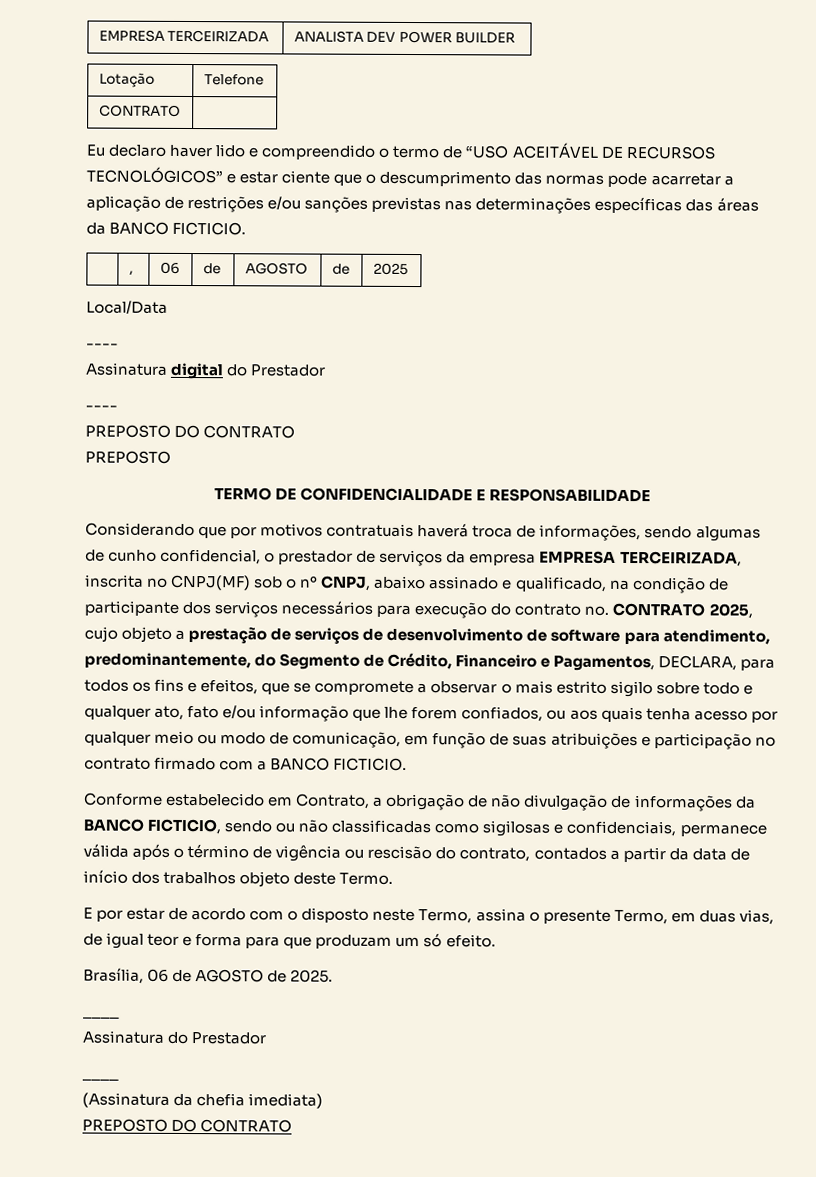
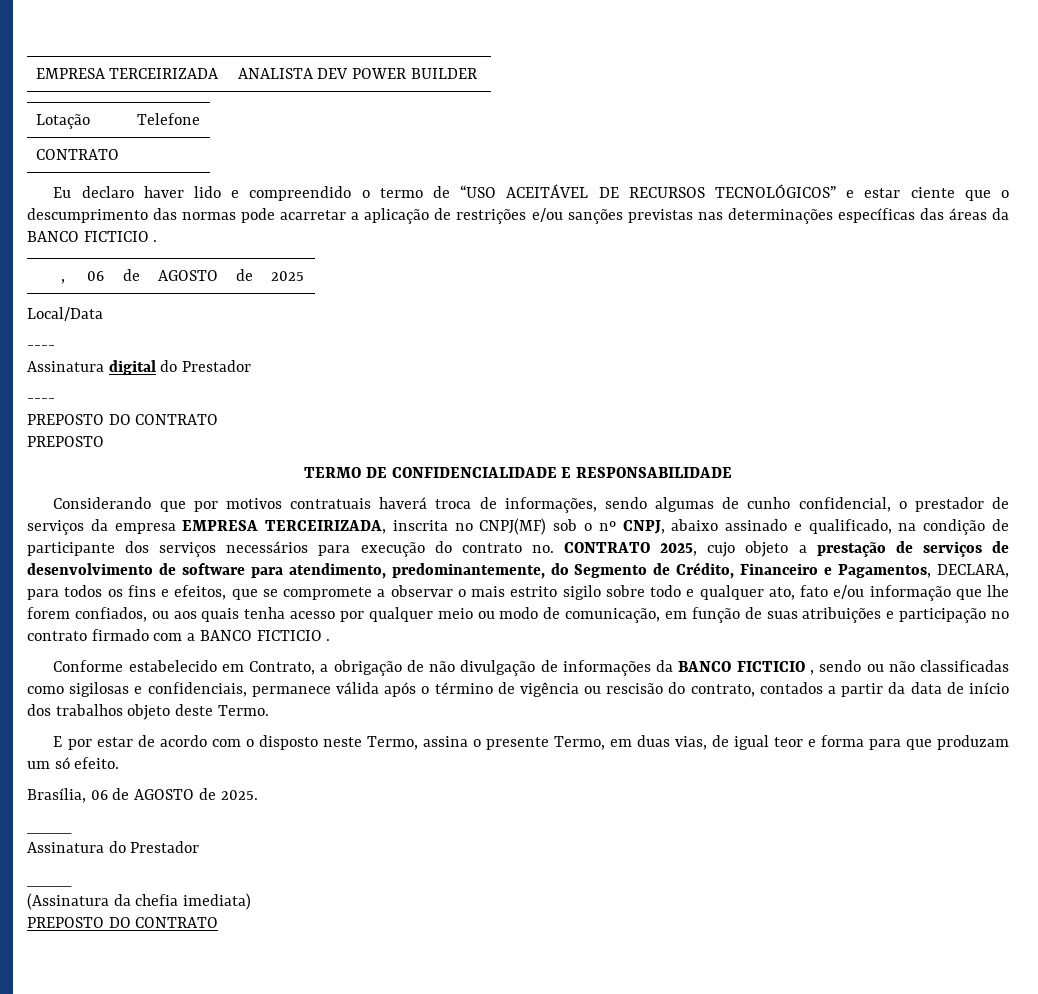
[172,221,247,236] FICTICIO. -> [83,231,158,242] FICTICIO .
[333,757,408,771] FICTICIO. -> [256,630,331,641] FICTICIO .
[147,818,222,835] FICTICIO, -> [736,661,814,675] FICTICIO ,

